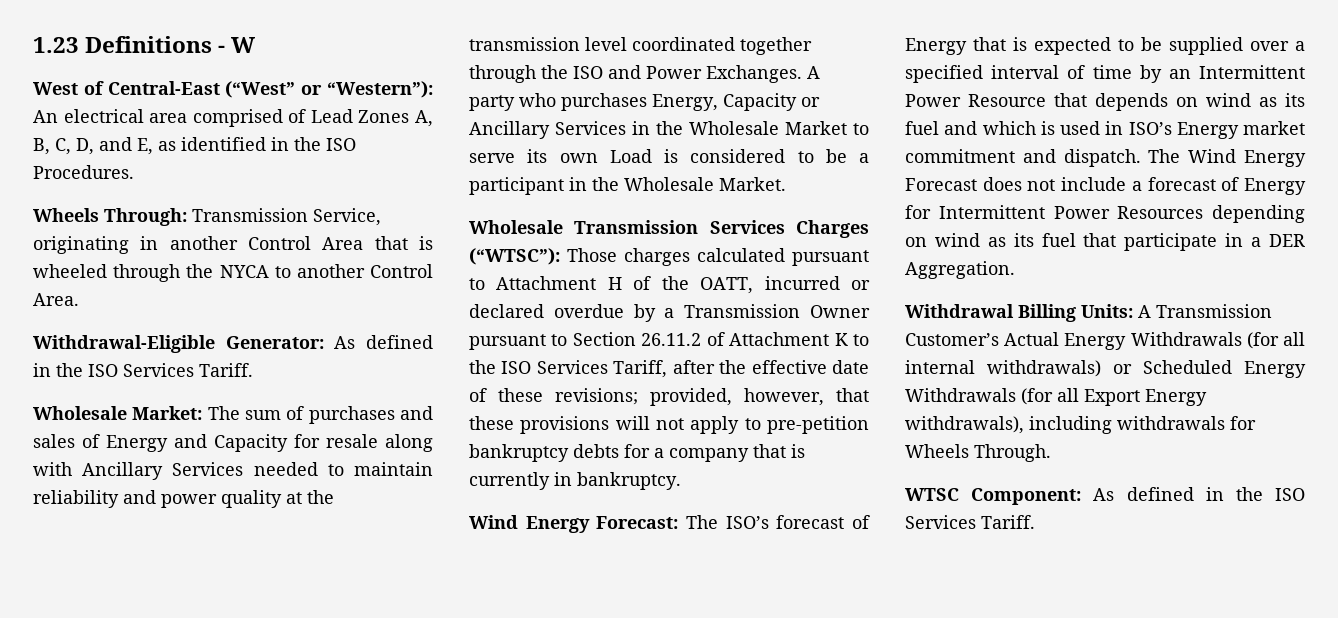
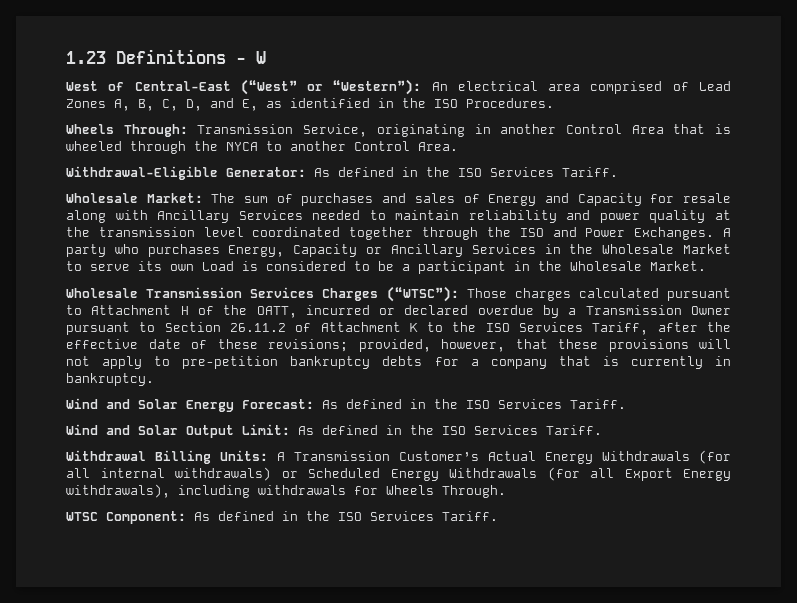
[525,515,870,533] [905,37,1305,55] [905,65,1305,83] [905,93,1305,111] [905,121,1305,139] [905,149,1306,167] [905,177,1306,195] [905,205,1305,223] [905,233,1305,251] [905,261,1015,279] Energy Forecast: The ISO’s forecast of Energy that is expected to be supplied over a specified interval of time by an Intermittent Power Resource that depends on wind as its fuel and which is used in ISO’s Energy market commitment and dispatch. The Wind Energy Forecast does not include a forecast of Energy for Intermittent Power Resources depending on wind as its fuel that participate in a DER Aggregation. -> [106,399,626,412] [66,424,602,438] and Solar Energy Forecast: As defined in the ISO Services Tariff. // Wind and Solar Output Limit: As defined in the ISO Services Tariff.

